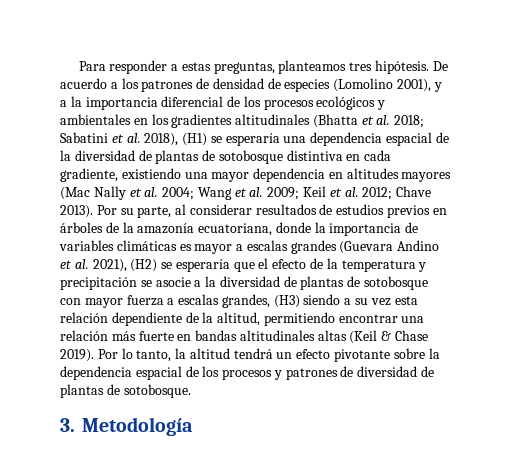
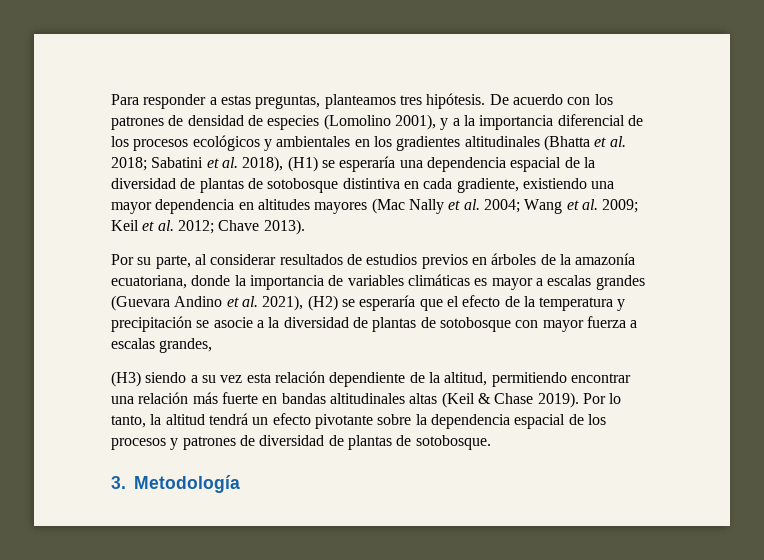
[110,82,118,89] a -> [567,97,591,105] con
(93, 211) none -> (305, 227) //
(270, 301) none -> (213, 345) //

